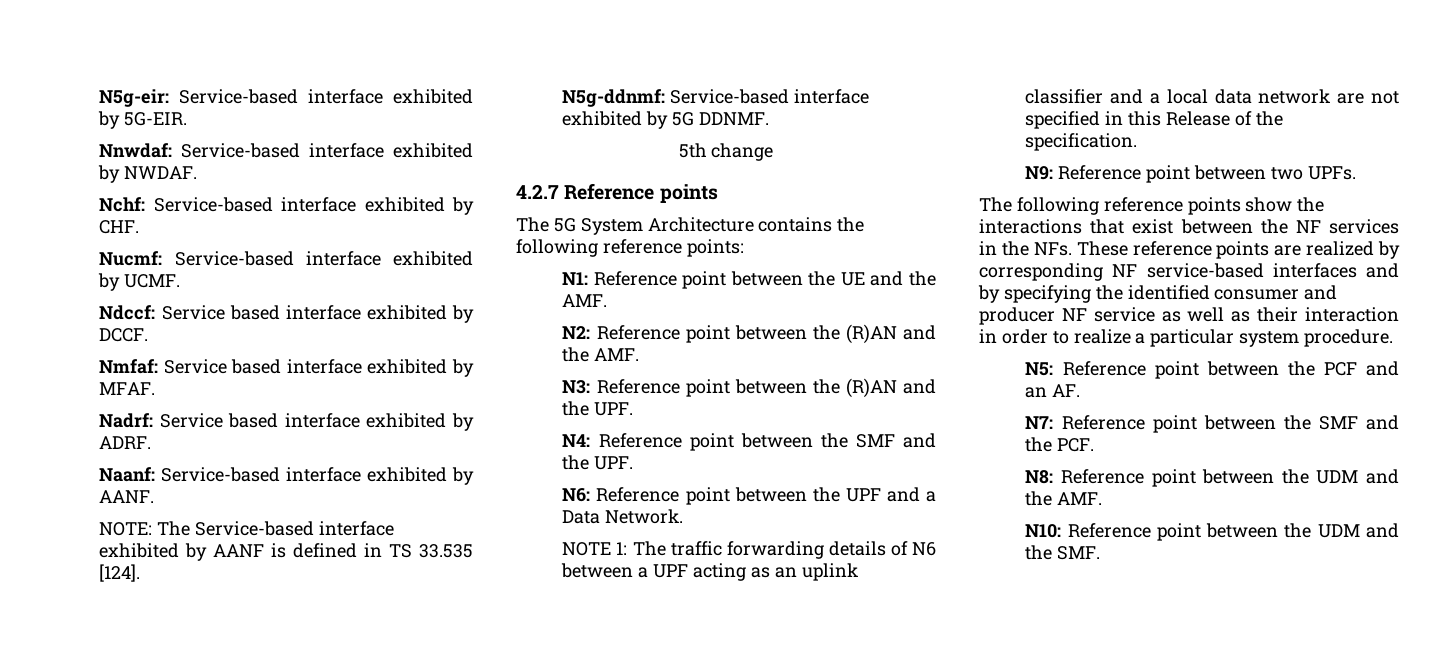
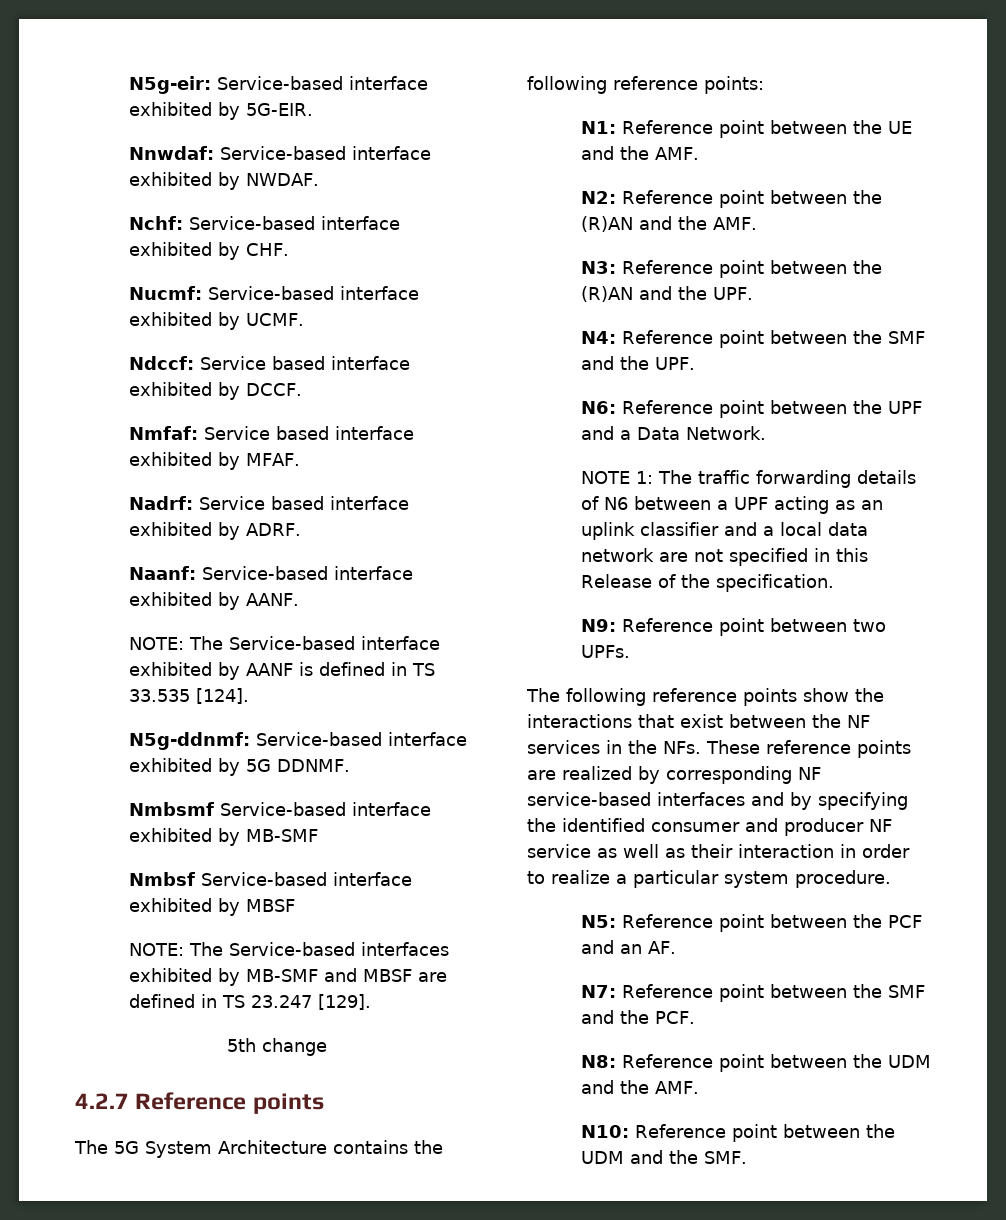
(769, 118) none -> [128,802,431,816] [128,828,318,846] [128,872,412,886] [128,898,295,916] [128,942,449,956] [128,968,447,986] [128,994,371,1010] // Nmbsmf Service-based interface exhibited by MB-SMF // Nmbsf Service-based interface exhibited by MBSF // NOTE: The Service-based interfaces exhibited by MB-SMF and MBSF are defined in TS 23.247 [129].

